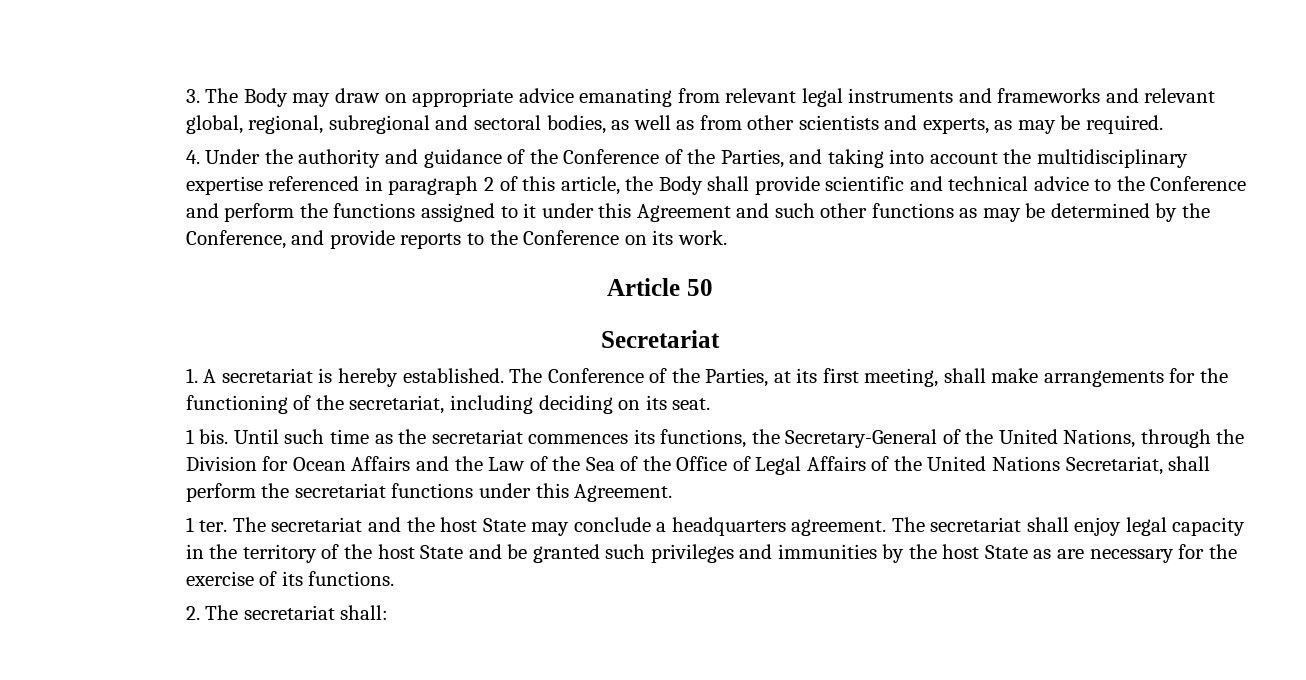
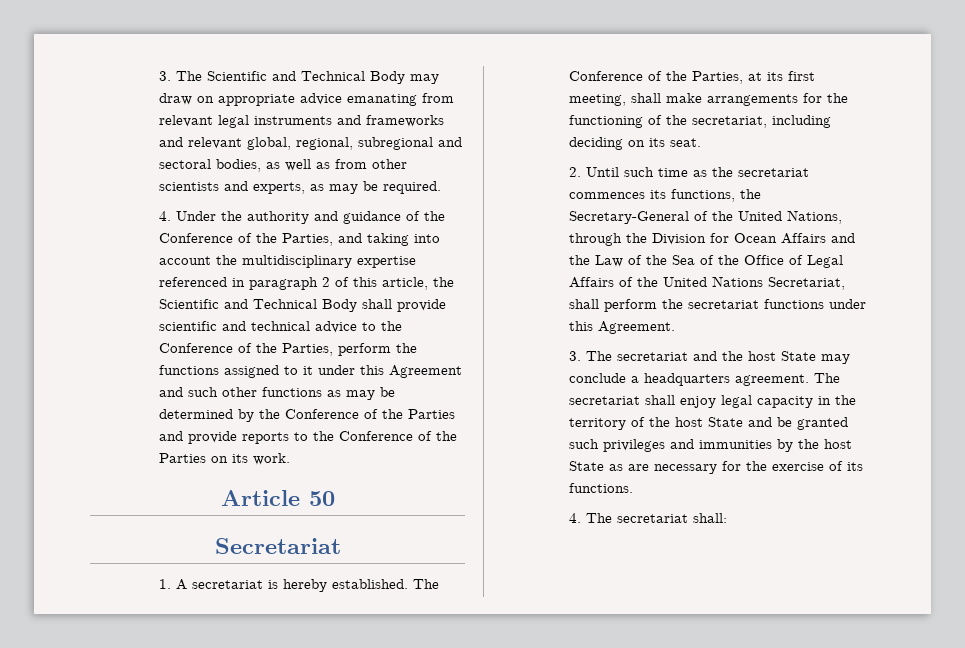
[185,88,239,103] 3. The -> [158,71,365,81] 3. The Scientific and Technical
(654, 183) none -> [158,299,317,309] Scientific and Technical
[185,203,219,218] and -> [237,343,333,356] of the Parties,
[185,230,286,249] Conference, -> [284,409,455,419] Conference of the Parties
(620, 237) none -> [417,431,457,441] [158,453,206,463] of the Parties
[185,429,229,444] 1 bis. -> [568,167,581,177] 2.
[185,517,228,532] 1 ter. -> [568,351,581,361] 3.
[185,606,200,620] 2. -> [568,513,581,523] 4.

